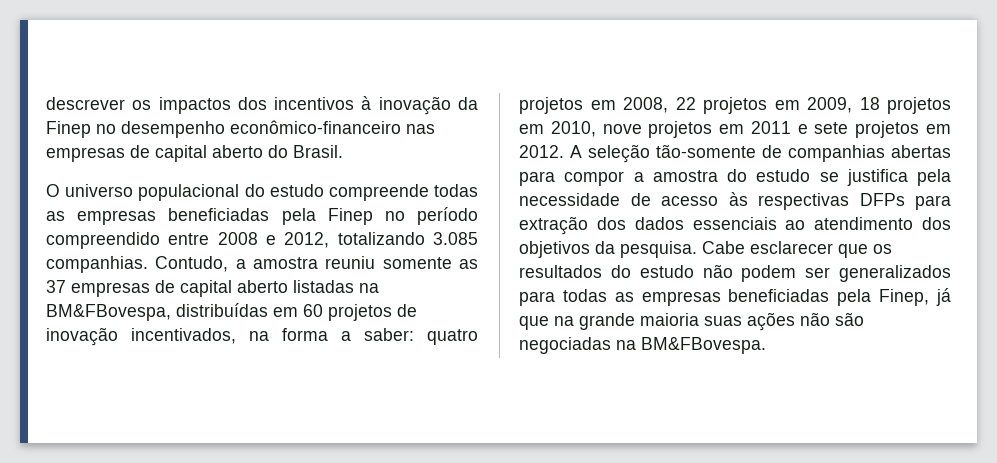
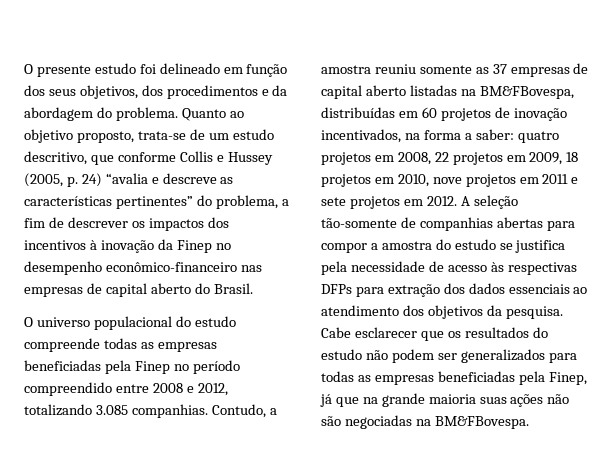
(46, 103) none -> [24,63,288,77] [24,85,288,99] [24,107,244,121] [24,129,274,143] [24,151,273,165] [24,173,234,187] [24,195,289,209] [24,217,64,228] O presente estudo foi delineado em função dos seus objetivos, dos procedimentos e da abordagem do problema. Quanto ao objetivo proposto, trata-se de um estudo descritivo, que conforme Collis e Hussey (2005, p. 24) “avalia e descreve as características pertinentes” do problema, a fim de

